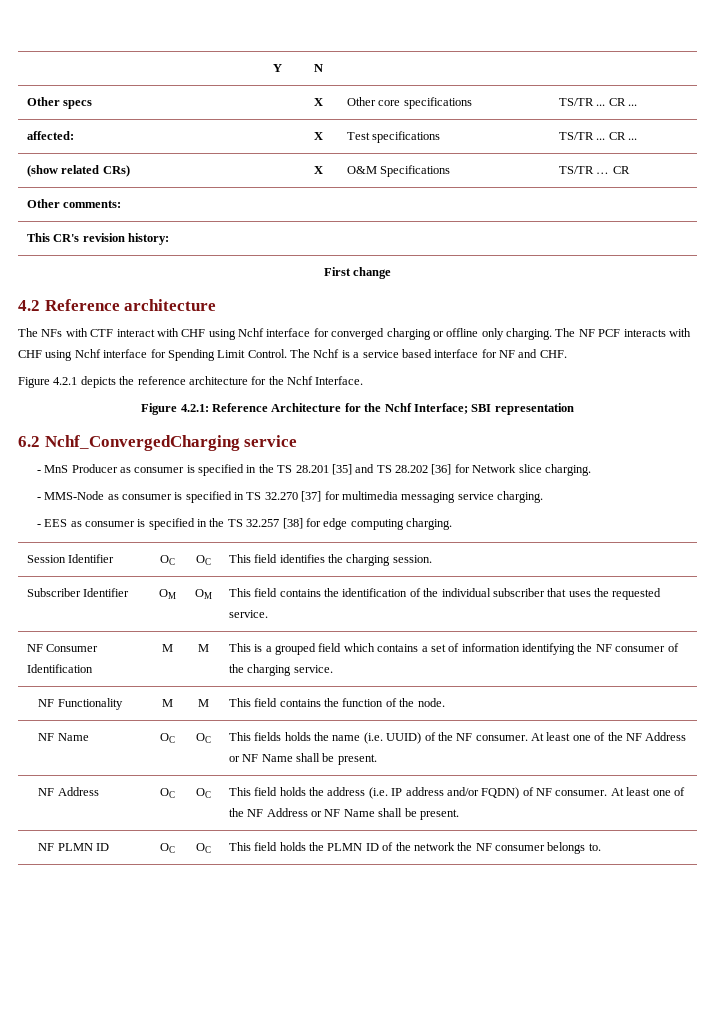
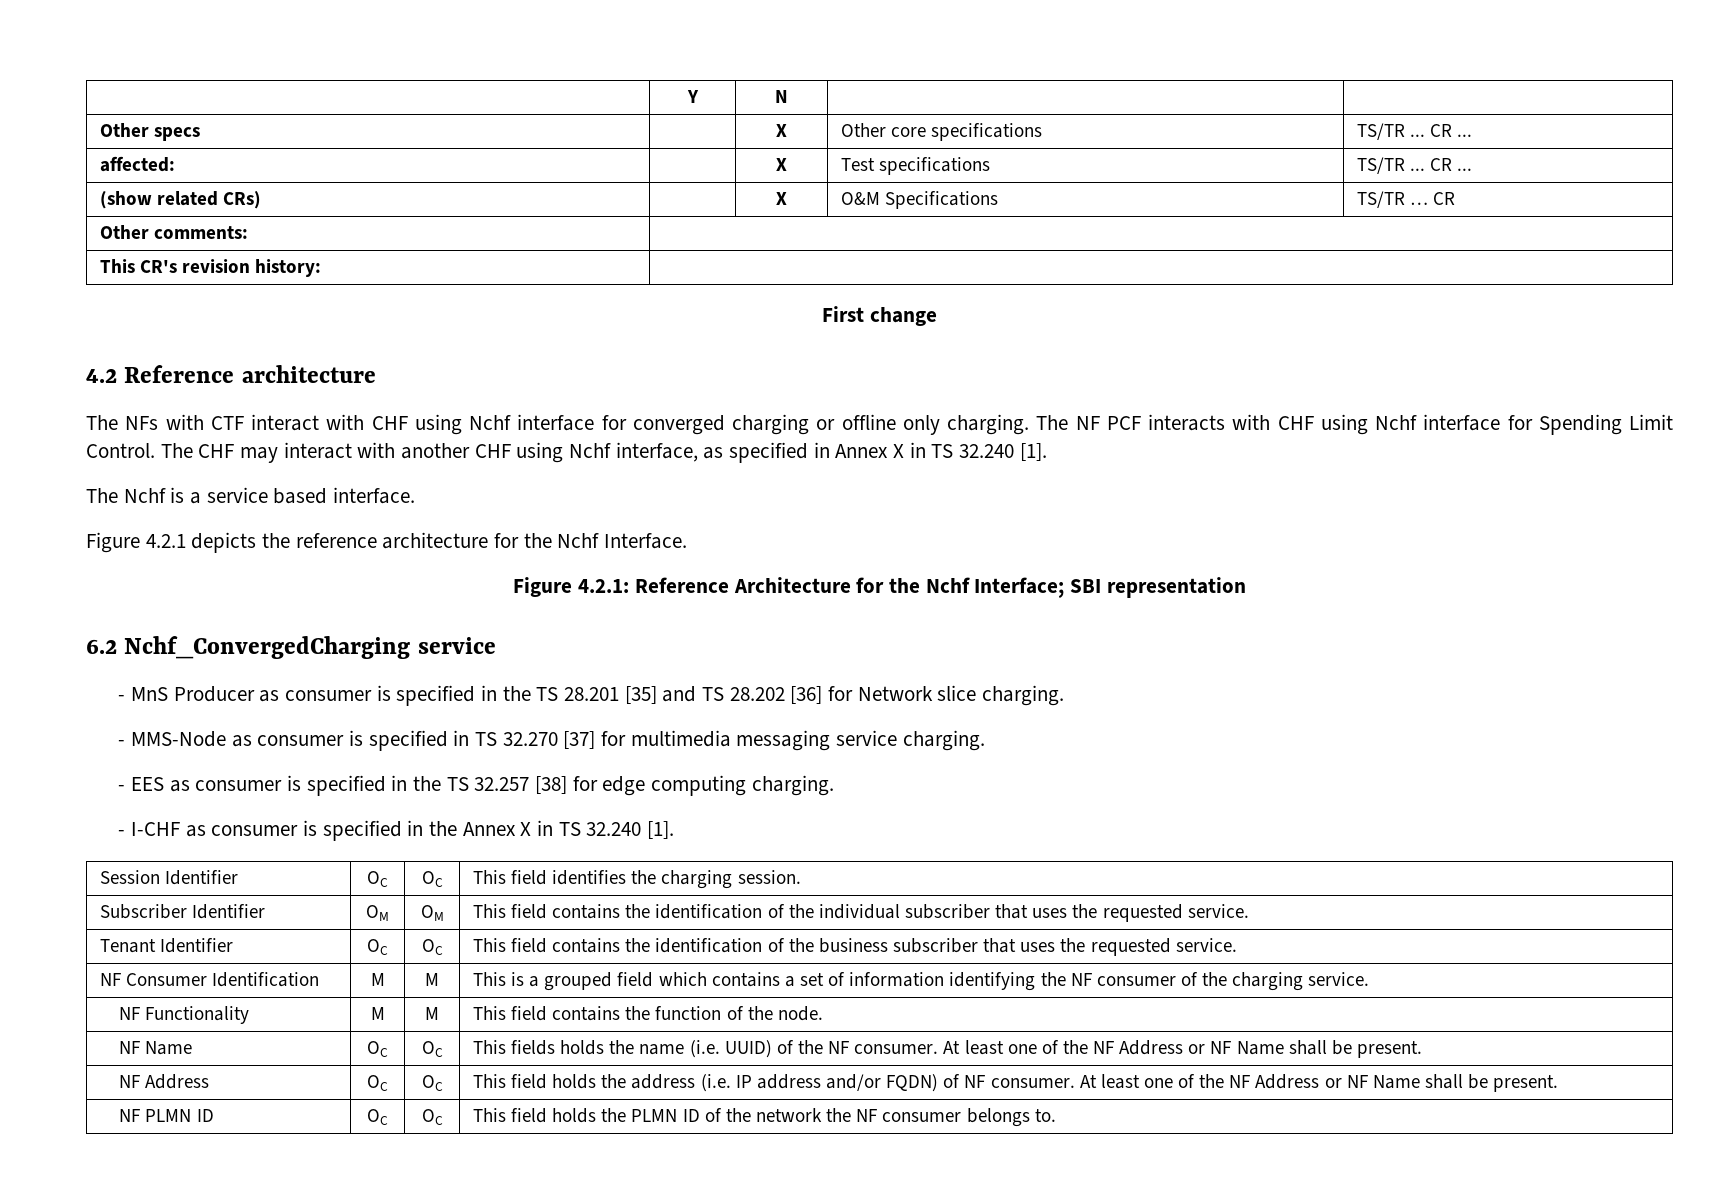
(310, 353) none -> [198,442,1047,463] [86,488,118,503] CHF may interact with another CHF using Nchf interface, as specified in Annex X in TS 32.240 [1]. // The
[434,349,567,358] interface for NF and CHF. -> [333,487,416,504] interface.
(453, 524) none -> [118,820,674,841] // - I-CHF as consumer is specified in the Annex X in TS 32.240 [1].
(268, 614) none -> [99,938,234,953] [367,939,388,955] [421,939,443,955] [472,938,1237,956] // Tenant Identifier | OC | OC | This field contains the identification of the business subscriber that uses the requested service.

